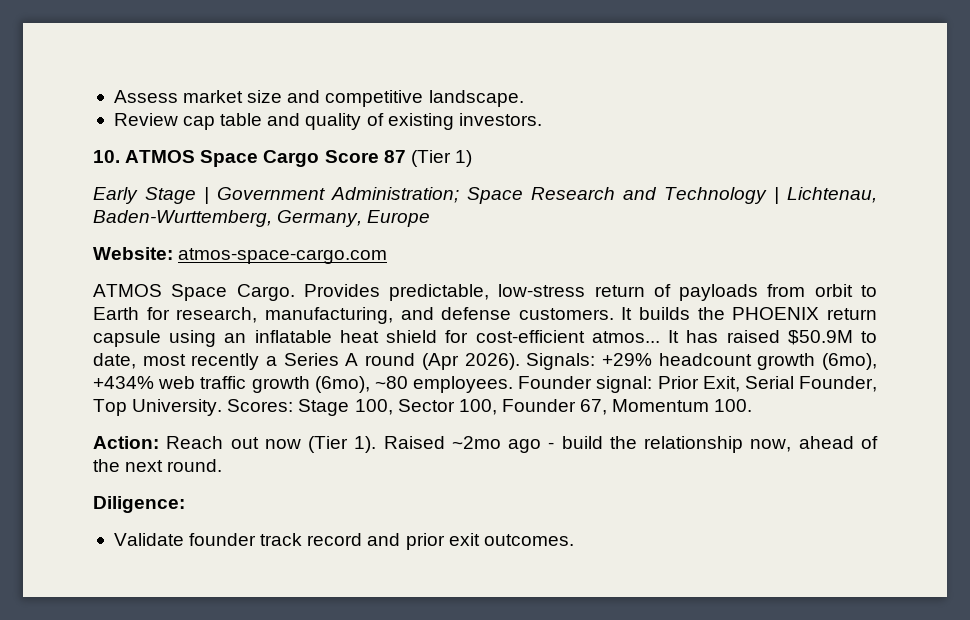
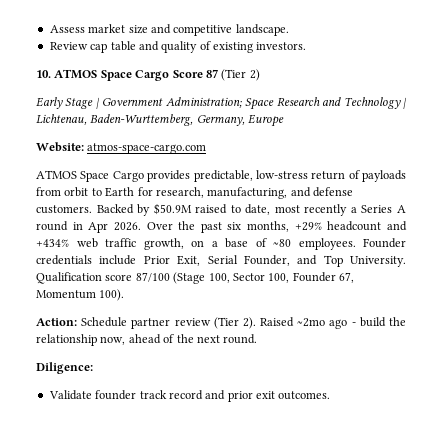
[454,150,472,167] 1) -> [249,69,260,81] 2)
[236,284,380,301] Cargo. Provides -> [112,170,191,182] Cargo provides
[621,307,877,320] [93,330,853,347] It builds the PHOENIX return capsule using an inflatable heat shield for cost-efficient atmos... It has raised $50.9M -> [96,203,228,216] Backed by $50.9M raised
[421,353,877,370] [93,376,370,393] (Apr 2026). Signals: +29% headcount growth (6mo), +434% web traffic growth (6mo), -> [72,221,407,233] [36,238,267,250] in Apr 2026. Over the past six months, +29% headcount and +434% web traffic growth, on a base of
[596,376,653,393] signal: -> [36,255,137,265] credentials include
(877, 384) none -> [297,255,318,265] and
[227,399,350,416] Scores: Stage -> [36,272,206,284] Qualification score 87/100 (Stage
[714,399,753,412] 100. -> [99,289,125,301] 100).
[166,436,377,453] Reach out now (Tier 1). -> [81,317,256,329] Schedule partner review (Tier 2).

